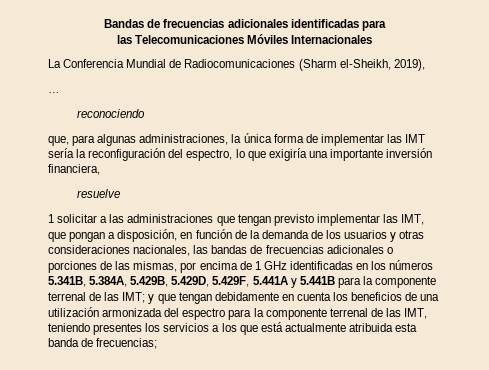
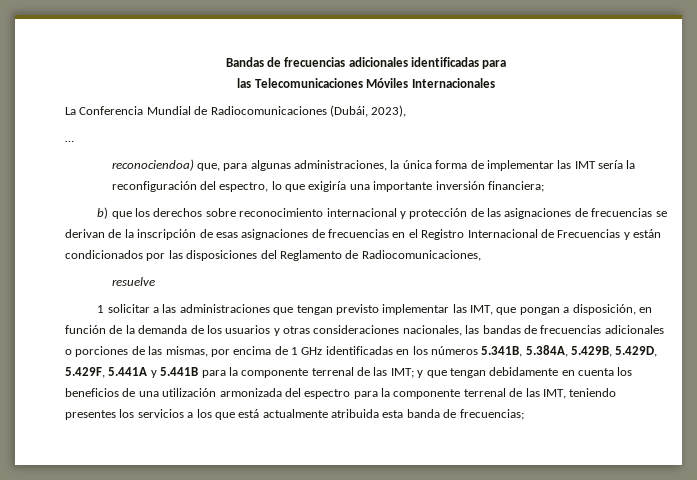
[298,59,425,71] (Sharm el-Sheikh, 2019), -> [329,105,407,117] (Dubái, 2023),
[77,109,146,118] reconociendo // -> [111,159,194,171] reconociendoa)
[48,164,100,175] financiera, -> [487,181,544,192] [97,207,667,219] [65,229,661,240] [65,250,481,261] financiera; // b) que los derechos sobre reconocimiento internacional y protección de las asignaciones de frecuencias se derivan de la inscripción de esas asignaciones de frecuencias en el Registro Internacional de Frecuencias y están condicionados por las disposiciones del Reglamento de Radiocomunicaciones,

